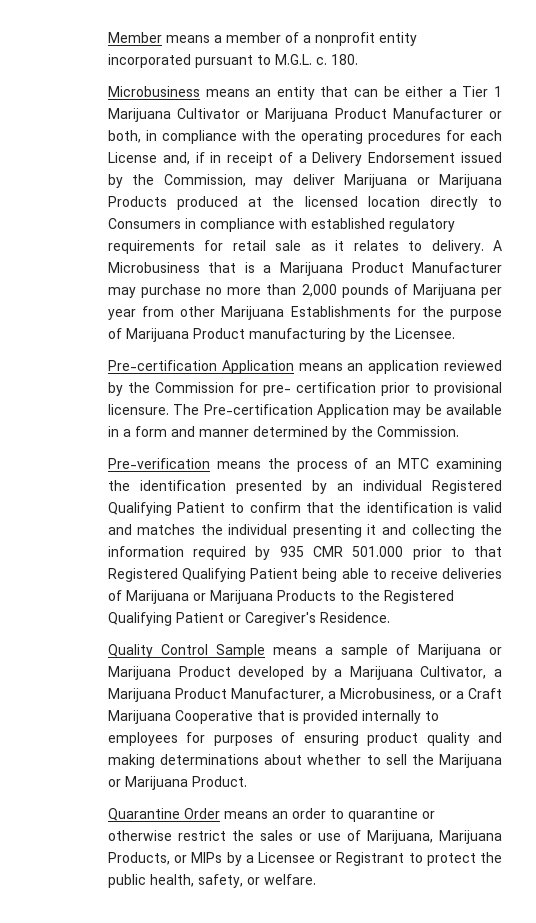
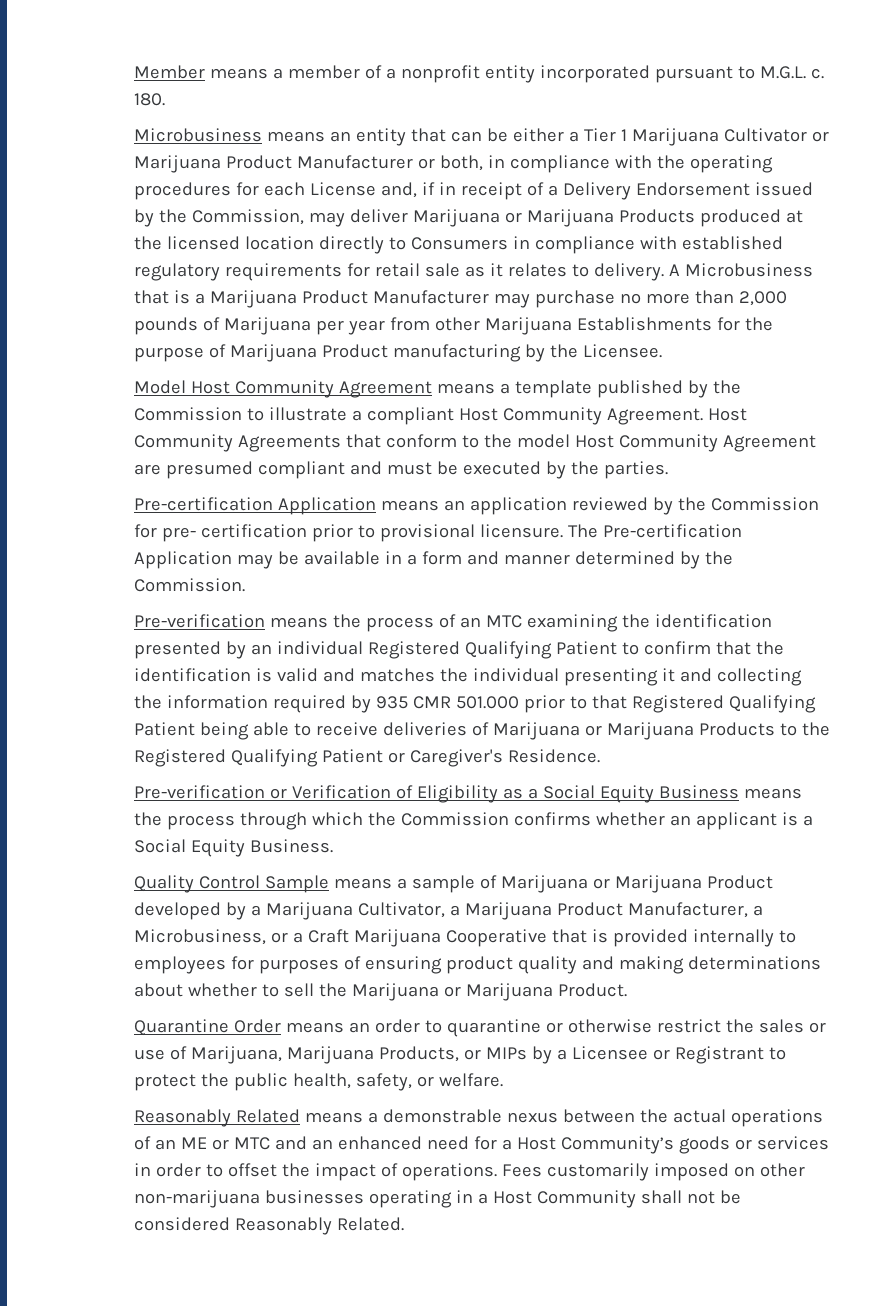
(455, 333) none -> [133,380,741,398] [133,407,747,425] [133,434,816,452] [133,461,668,479] // Model Host Community Agreement means a template published by the Commission to illustrate a compliant Host Community Agreement. Host Community Agreements that conform to the model Host Community Agreement are presumed compliant and must be executed by the parties.
(390, 617) none -> [133,785,802,803] [133,812,813,830] [133,839,333,857] // Pre-verification or Verification of Eligibility as a Social Equity Business means the process through which the Commission confirms whether an applicant is a Social Equity Business.
(316, 879) none -> [133,1109,823,1127] [133,1136,829,1154] [133,1163,805,1181] [133,1190,741,1208] [133,1217,404,1235] // Reasonably Related means a demonstrable nexus between the actual operations of an ME or MTC and an enhanced need for a Host Community’s goods or services in order to offset the impact of operations. Fees customarily imposed on other non-marijuana businesses operating in a Host Community shall not be considered Reasonably Related.

